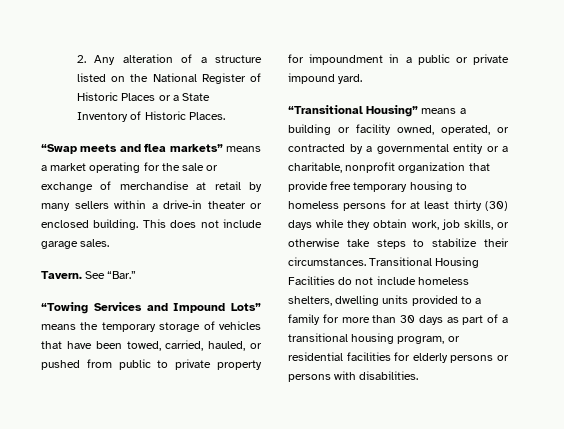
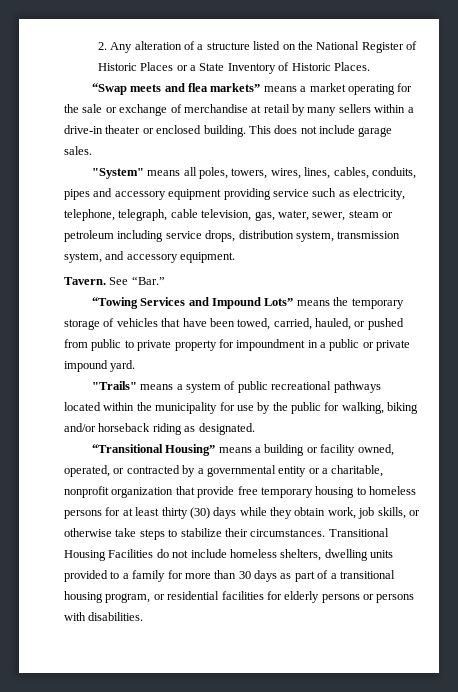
(110, 243) none -> [91,167,416,179] [64,188,405,200] [64,209,393,221] [64,230,401,242] [64,251,236,263] // "System" means all poles, towers, wires, lines, cables, conduits, pipes and accessory equipment providing service such as electricity, telephone, telegraph, cable television, gas, water, sewer, steam or petroleum including service drops, distribution system, transmission system, and accessory equipment.
(363, 79) none -> [91,381,381,393] [64,402,419,414] [64,423,255,435] // "Trails" means a system of public recreational pathways located within the municipality for use by the public for walking, biking and/or horseback riding as designated.

